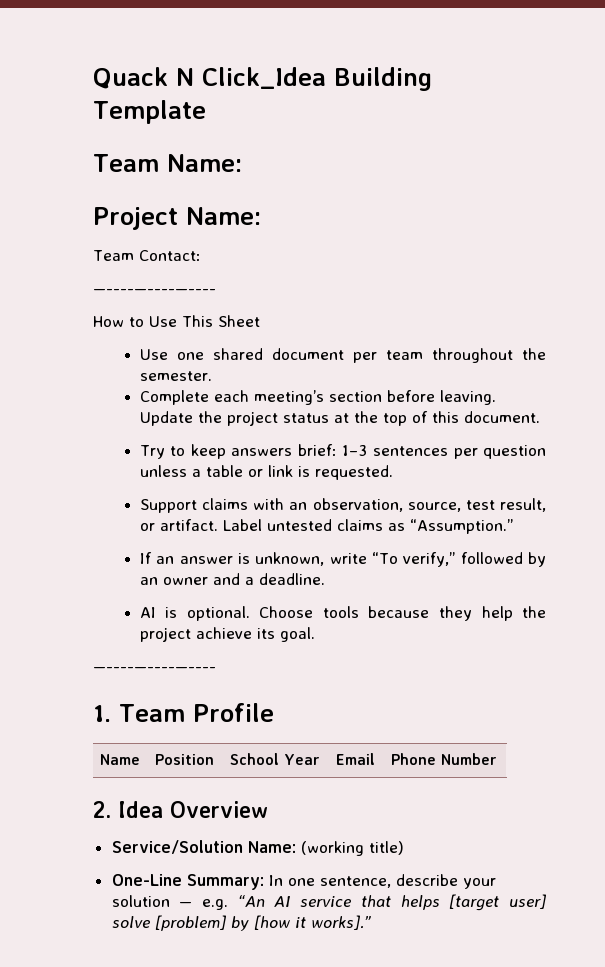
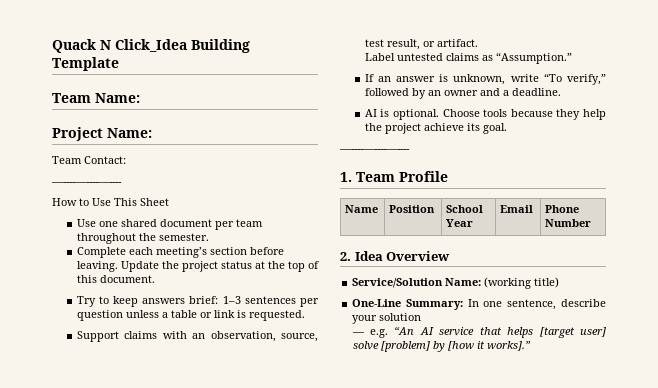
(218, 525) none -> (478, 43) //
(170, 901) none -> (422, 317) //

